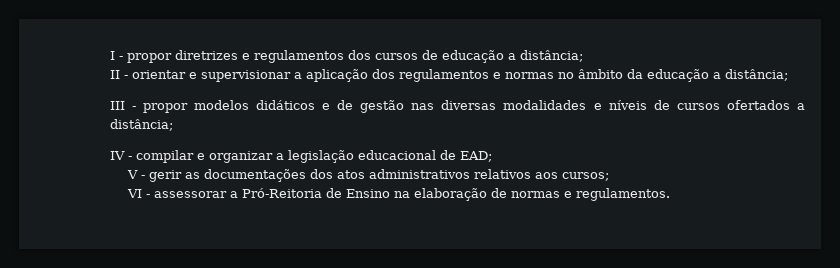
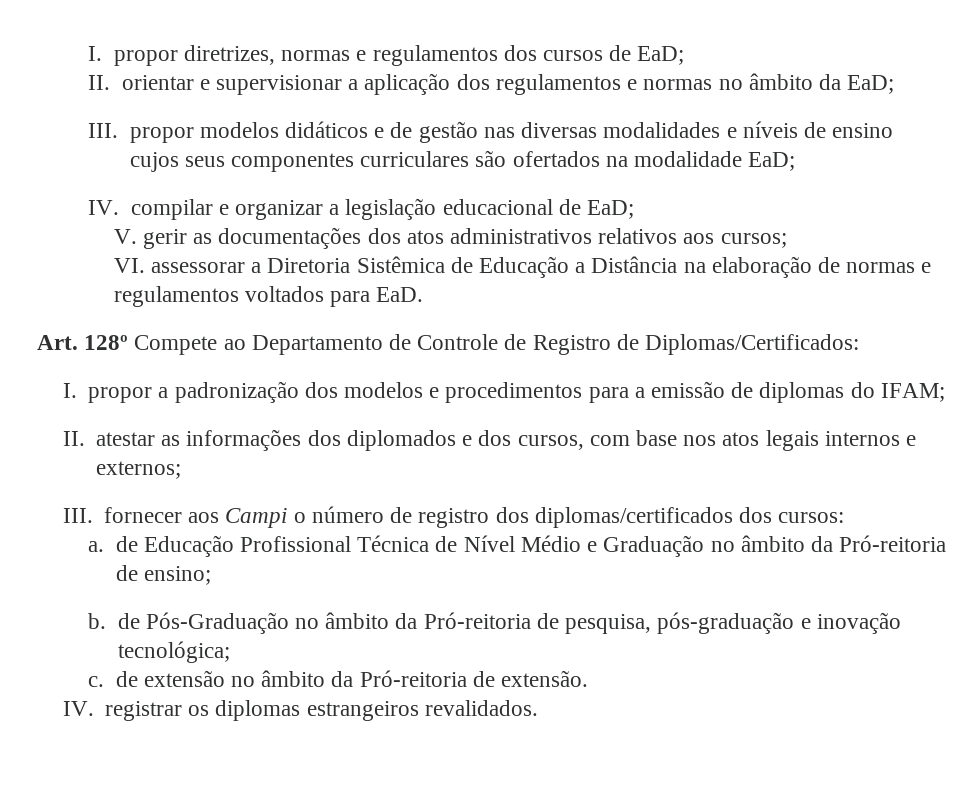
[109,50,238,63] I - propor diretrizes -> [88,45,351,66] I. propor diretrizes, normas
[441,50,583,63] [109,70,128,79] educação a distância; // II - -> [637,46,685,65] [88,75,111,90] EaD; // II.
[646,69,788,82] [109,101,136,110] educação a distância; // III - -> [847,75,895,94] [88,123,119,138] EaD; // III.
[676,100,806,110] [109,119,173,131] [109,151,132,160] cursos ofertados a distância; // IV - -> [832,123,894,138] [129,150,796,172] [88,200,120,215] ensino cujos seus componentes curriculares são ofertados na modalidade EaD; // IV.
[459,151,492,162] [126,170,145,179] EAD; // V - -> [587,200,635,219] [113,229,137,244] EaD; // V.
[126,188,390,198] VI - assessorar a Pró-Reitoria de Ensino -> [113,256,678,278] VI. assessorar a Diretoria Sistêmica de Educação a Distância
[575,188,670,201] regulamentos. -> [113,286,424,307] [37,334,860,355] [62,381,945,403] [62,429,916,451] [96,461,182,479] [62,506,845,528] [88,535,947,557] [115,565,211,585] [88,612,901,634] [117,641,230,663] [88,670,589,687] [62,700,538,721] regulamentos voltados para EaD. // Art. 128º Compete ao Departamento de Controle de Registro de Diplomas/Certificados: // I. propor a padronização dos modelos e procedimentos para a emissão de diplomas do IFAM; // II. atestar as informações dos diplomados e dos cursos, com base nos atos legais internos e externos; // III. fornecer aos Campi o número de registro dos diplomas/certificados dos cursos: // a. de Educação Profissional Técnica de Nível Médio e Graduação no âmbito da Pró-reitoria de ensino; // b. de Pós-Graduação no âmbito da Pró-reitoria de pesquisa, pós-graduação e inovação tecnológica; // c. de extensão no âmbito da Pró-reitoria de extensão. // IV. registrar os diplomas estrangeiros revalidados.

